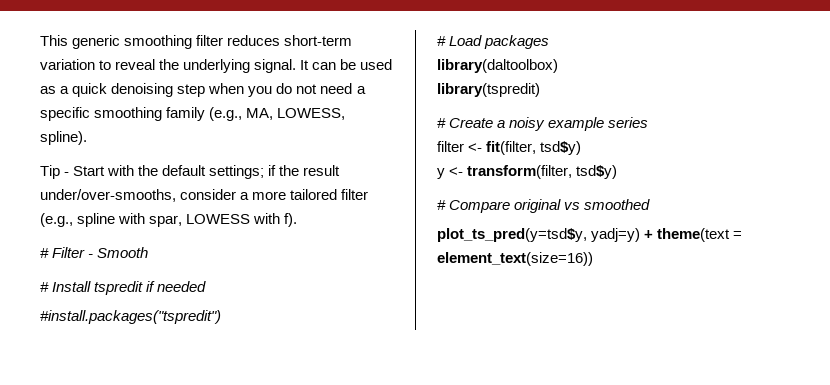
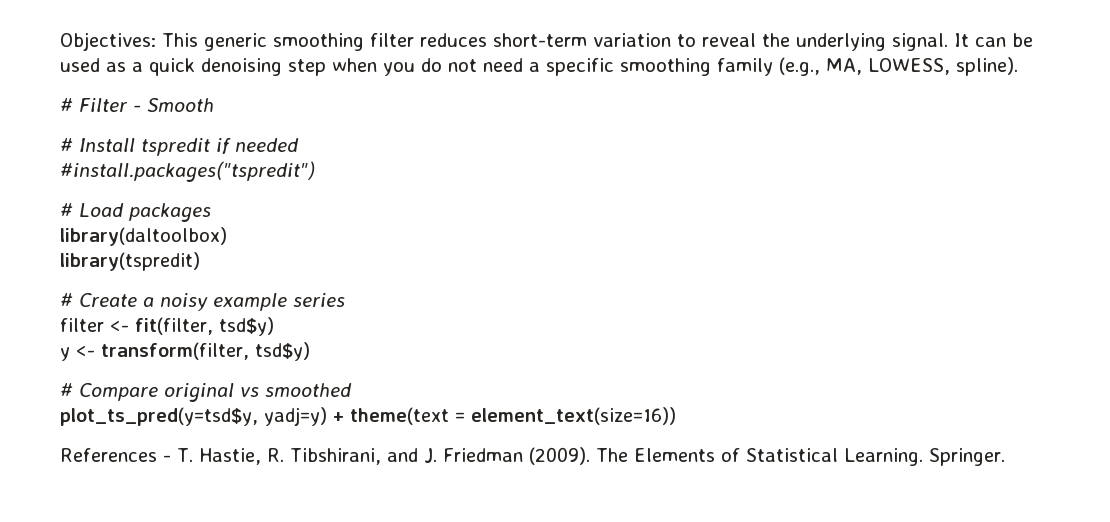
(40, 40) none -> [60,32,156,51] Objectives:
[40,165,341,179] [40,189,369,202] [40,213,298,227] // Tip - Start with the default settings; if the result under/over-smooths, consider a more tailored filter (e.g., spline with spar, LOWESS with f). -> (1018, 66) none
(593, 259) none -> [60,447,1005,466] // References - T. Hastie, R. Tibshirani, and J. Friedman (2009). The Elements of Statistical Learning. Springer.

